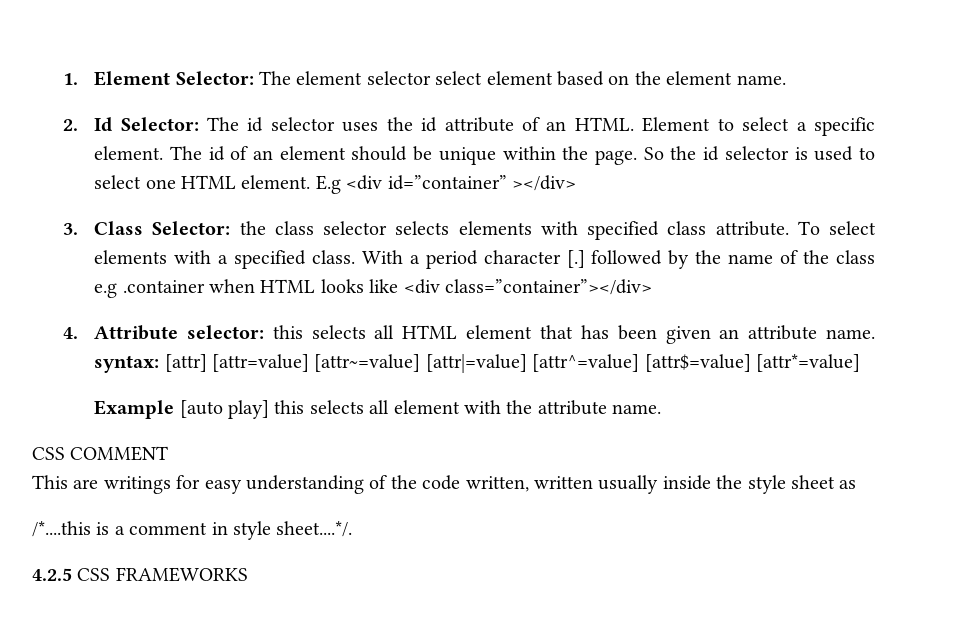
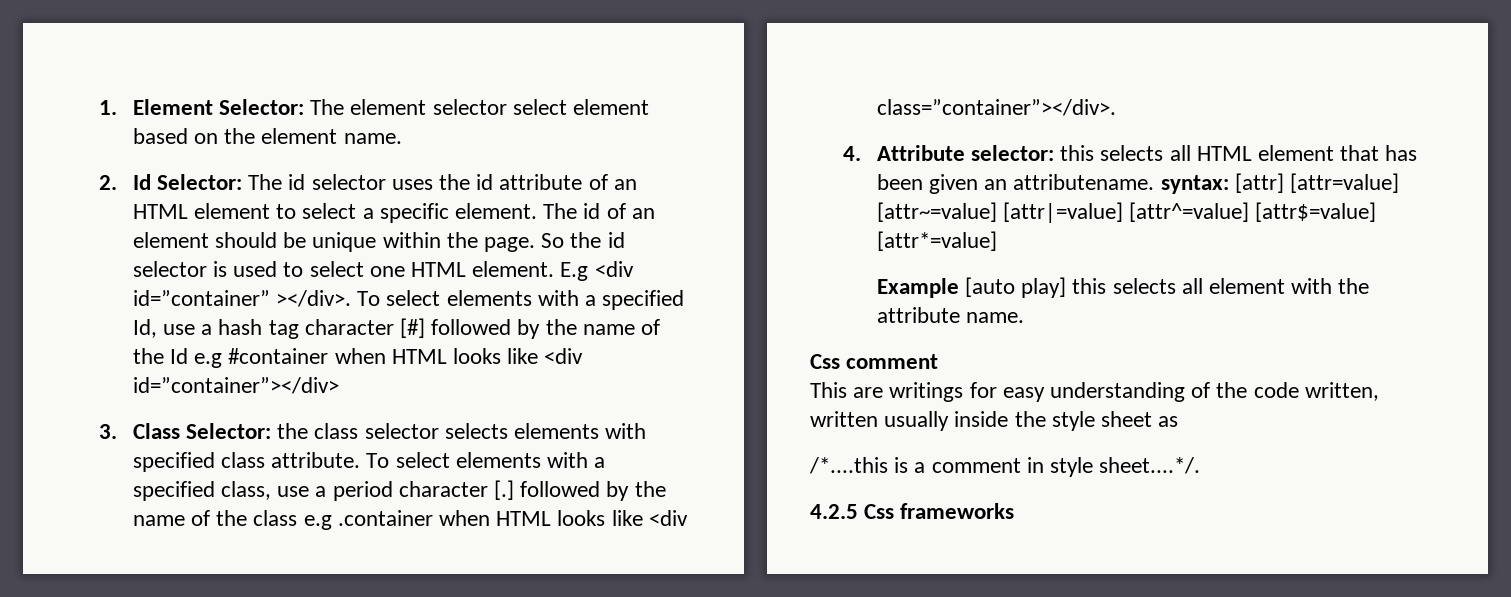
[574,117,711,132] HTML. Element -> [132,203,270,219] HTML element
[511,175,576,191] ></div> -> [275,290,685,310] [132,318,661,339] [132,348,584,368] [132,377,339,394] ></div>. To select elements with a specified Id, use a hash tag character [#] followed by the name of the Id e.g #container when HTML looks like <div id=”container”></div>
[311,250,403,264] class. With -> [220,481,310,500] class, use
[444,279,652,295] class=”container”></div> -> [876,99,1116,116] class=”container”></div>.
[748,325,876,340] attribute name. -> [1013,174,1155,190] attributename.
[32,446,169,461] CSS COMMENT -> [810,354,939,369] Css comment
[77,567,248,582] CSS FRAMEWORKS -> [864,503,1015,519] Css frameworks

